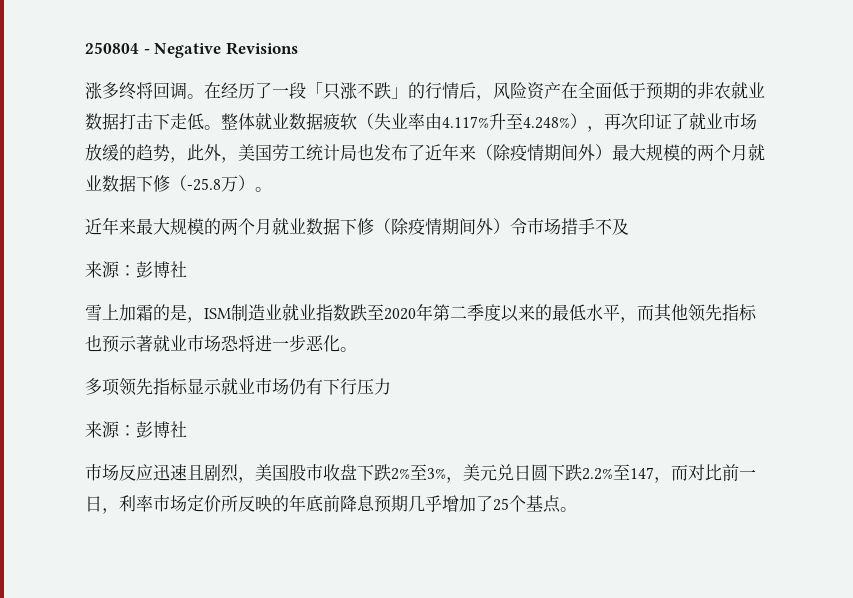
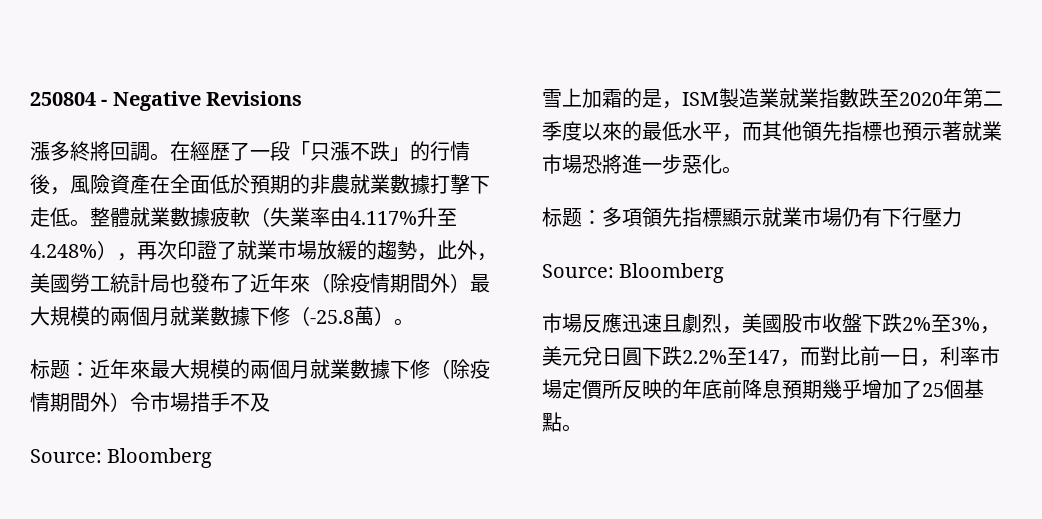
[85,82,255,100] 涨多终将回调。在经历 -> [30,141,230,161] 漲多終將回調。在經歷
[340,82,357,99] 涨 -> [330,141,350,161] 漲
[459,81,765,101] [85,112,408,130] 后，风险资产在全面低于预期的非农就业数据打击下走低。整体就业数据疲软（失业 -> [30,174,490,195] [30,207,310,227] 後，風險資產在全面低於預期的非農就業數據打擊下走低。整體就業數據疲軟（失業
[655,112,757,130] [85,144,391,163] 证了就业市场放缓的趋势，此外，美国劳工统计局也发 -> [197,240,497,261] [30,273,210,293] 證了就業市場放緩的趨勢，此外，美國勞工統計局也發
[459,144,578,161] 来（除疫情期间 -> [290,273,430,293] 來（除疫情期間
[646,143,765,161] [85,175,136,192] 规模的两个月就业数据 -> [50,306,250,326] 規模的兩個月就業數據
[221,176,238,192] 万 -> [354,306,374,326] 萬
[85,217,340,235] 近年来最大规模的两个月就业数据 -> [30,359,390,379] 标题：近年來最大規模的兩個月就業數據
[459,218,476,235] 间 -> [70,393,90,412] 間
[544,218,561,235] 场 -> [170,392,190,412] 場
[85,261,187,278] 来源：彭博社 -> [30,448,213,468] Source: Bloomberg
[231,303,350,321] 制造业就业指数 -> [719,88,859,108] 製造業就業指數
[518,304,535,321] 来 -> [602,121,622,141] 來
[688,304,757,322] [85,334,357,353] [85,377,289,396] 领先指标也预示著就业市场恐将进一步恶化。 // 多项领先指标显示就业市场 -> [802,121,1002,141] [542,154,742,174] [542,207,842,227] 領先指標也預示著就業市場恐將進一步惡化。 // 标题：多項領先指標顯示就業市場
[357,378,374,395] 压 -> [922,208,942,227] 壓
[85,421,187,438] [85,464,357,483] 来源：彭博社 // 市场反应迅速且剧烈，美国股市收盘 -> [542,263,725,283] [542,313,862,334] Source: Bloomberg // 市場反應迅速且劇烈，美國股市收盤
[497,464,548,481] 兑日圆 -> [582,347,642,366] 兌日圓
[688,464,705,481] 对 -> [820,346,840,366] 對
[170,495,221,512] 场定价 -> [542,379,602,399] 場定價
[374,495,425,513] 预期几 -> [782,379,842,399] 預期幾
[509,495,561,513] 个基点 -> [944,379,984,399] [542,412,562,432] 個基點

